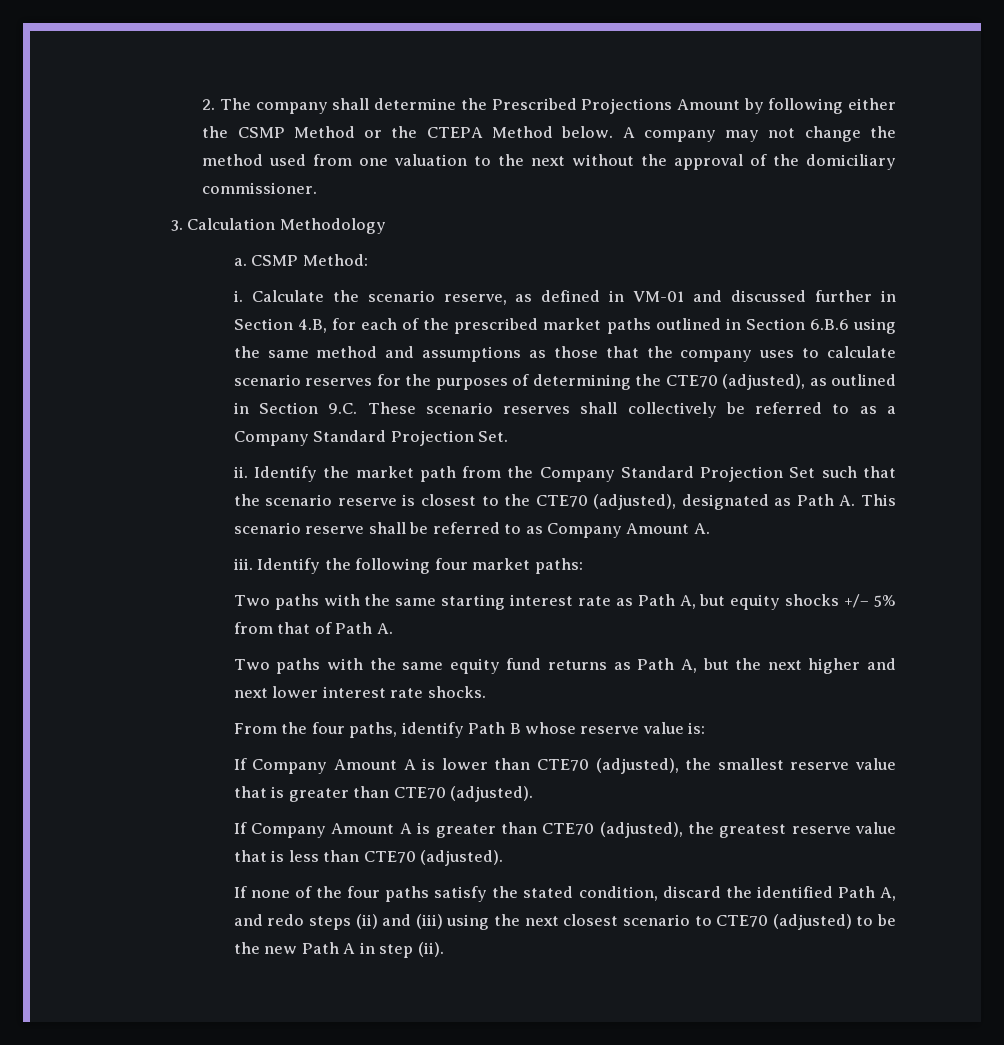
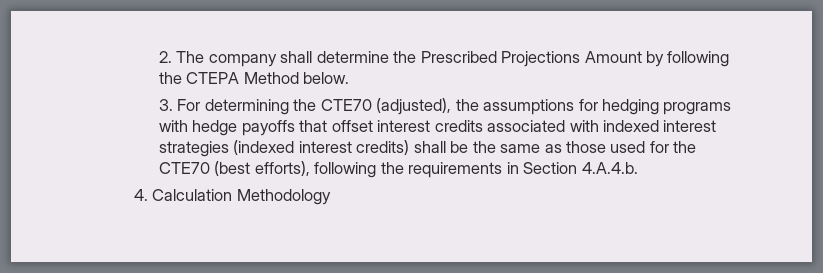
[848,98,896,110] [202,126,383,138] either the CSMP Method or -> (730, 59) none
[622,126,897,142] [202,154,896,170] [202,182,318,194] [170,218,386,234] [233,254,368,266] [233,290,896,305] [233,318,896,334] [233,346,897,362] [233,374,896,390] [233,402,896,418] [233,430,509,446] [233,466,896,482] [233,494,896,510] [233,522,710,538] [233,558,583,574] [233,594,896,610] [233,622,393,634] [233,658,896,674] [233,686,486,698] [233,722,706,738] [233,758,896,774] [233,786,534,802] [233,822,896,838] [233,850,504,866] [233,886,896,902] [233,914,896,930] [233,942,444,958] A company may not change the method used from one valuation to the next without the approval of the domiciliary commissioner. // 3. Calculation Methodology // a. CSMP Method: // i. Calculate the scenario reserve, as defined in VM-01 and discussed further in Section 4.B, for each of the prescribed market paths outlined in Section 6.B.6 using the same method and assumptions as those that the company uses to calculate scenario reserves for the purposes of determining the CTE70 (adjusted), as outlined in Section 9.C. These scenario reserves shall collectively be referred to as a Company Standard Projection Set. // ii. Identify the market path from the Company Standard Projection Set such that the scenario reserve is closest to the CTE70 (adjusted), designated as Path A. This scenario reserve shall be referred to as Company Amount A. // iii. Identify the following four market paths: // Two paths with the same starting interest rate as Path A, but equity shocks +/– 5% from that of Path A. // Two paths with the same equity fund returns as Path A, but the next higher and next lower interest rate shocks. // From the four paths, identify Path B whose reserve value is: // If Company Amount A is lower than CTE70 (adjusted), the smallest reserve value that is greater than CTE70 (adjusted). // If Company Amount A is greater than CTE70 (adjusted), the greatest reserve value that is less than CTE70 (adjusted). // If none of the four paths satisfy the stated condition, discard the identified Path A, and redo steps (ii) and (iii) using the next closest scenario to CTE70 (adjusted) to be the new Path A in step (ii). -> [158,98,732,115] [158,120,717,136] [158,140,697,157] [158,161,638,178] [133,189,331,205] // 3. For determining the CTE70 (adjusted), the assumptions for hedging programs with hedge payoffs that offset interest credits associated with indexed interest strategies (indexed interest credits) shall be the same as those used for the CTE70 (best efforts), following the requirements in Section 4.A.4.b. // 4. Calculation Methodology

